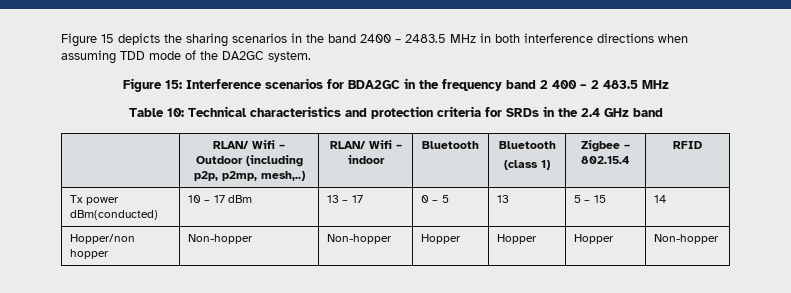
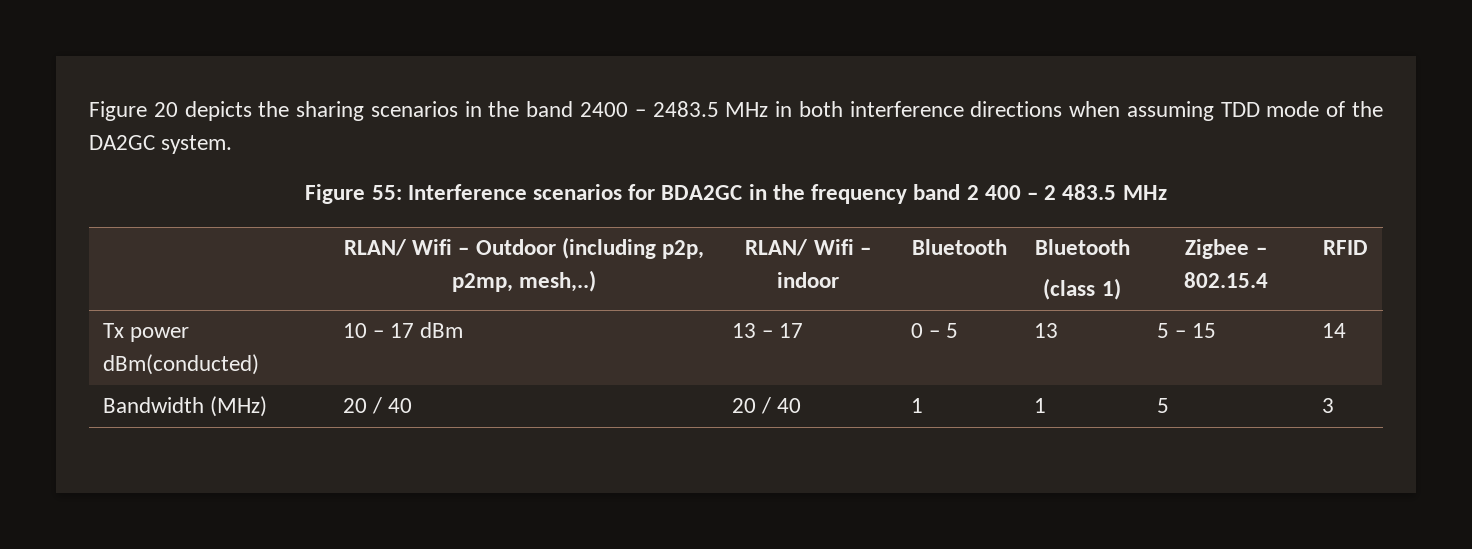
[61,33,114,47] Figure 15 -> [89,101,178,121] Figure 20
[164,80,182,89] 15: -> [371,185,402,200] 55:
[128,106,663,119] // Table 10: Technical characteristics and protection criteria for SRDs in the 2.4 GHz band -> (1167, 192) none
[70,234,136,244] [70,249,110,259] [188,234,254,244] [327,234,393,244] [421,234,462,244] [497,234,538,244] [574,234,615,244] [654,234,720,244] Hopper/non hopper | Non-hopper | Non-hopper | Hopper | Hopper | Hopper | Non-hopper -> [102,396,267,417] [342,397,413,414] [731,397,802,414] [910,398,923,413] [1033,398,1046,413] [1156,398,1169,413] [1321,398,1334,413] Bandwidth (MHz) | 20 / 40 | 20 / 40 | 1 | 1 | 5 | 3

